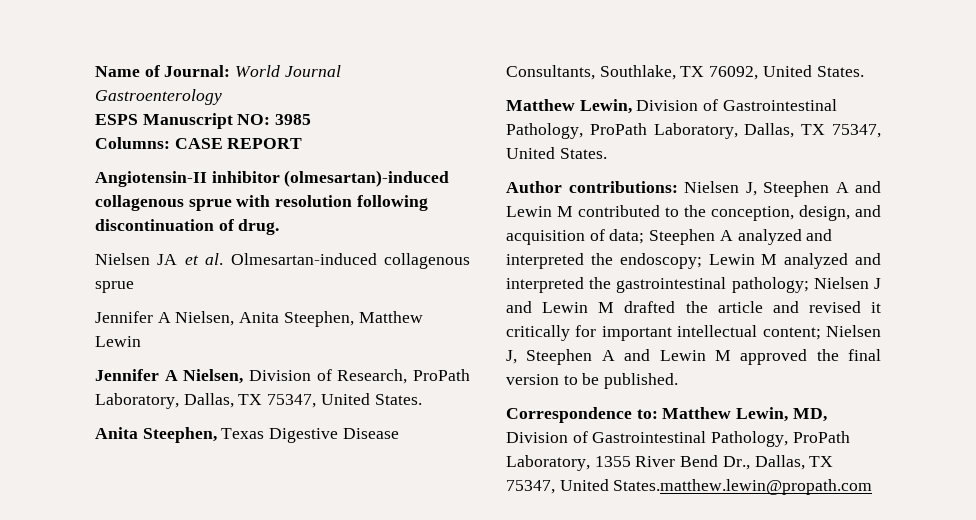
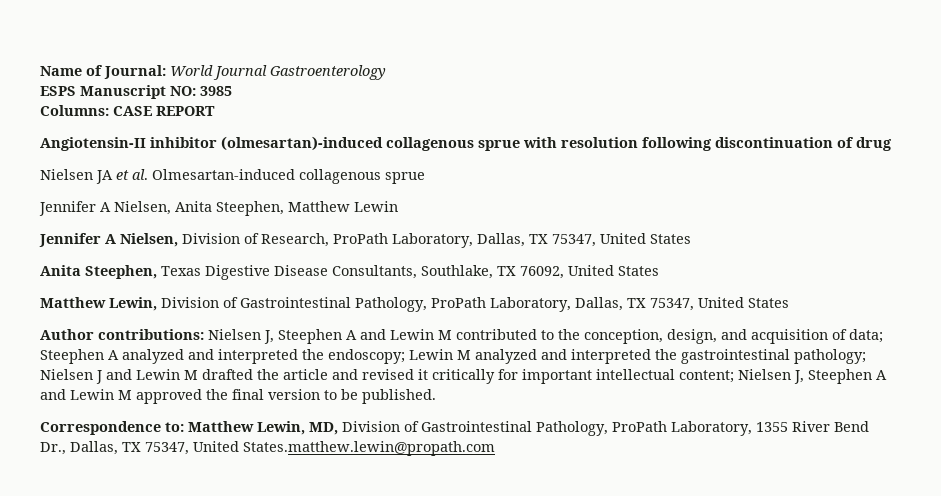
[238,219,280,235] drug. -> [856,137,892,151] drug
[374,394,422,405] States. -> [650,234,691,244] States
[816,66,864,77] States. -> [618,266,659,276] States
[559,148,607,159] States. -> [748,298,789,308] States

